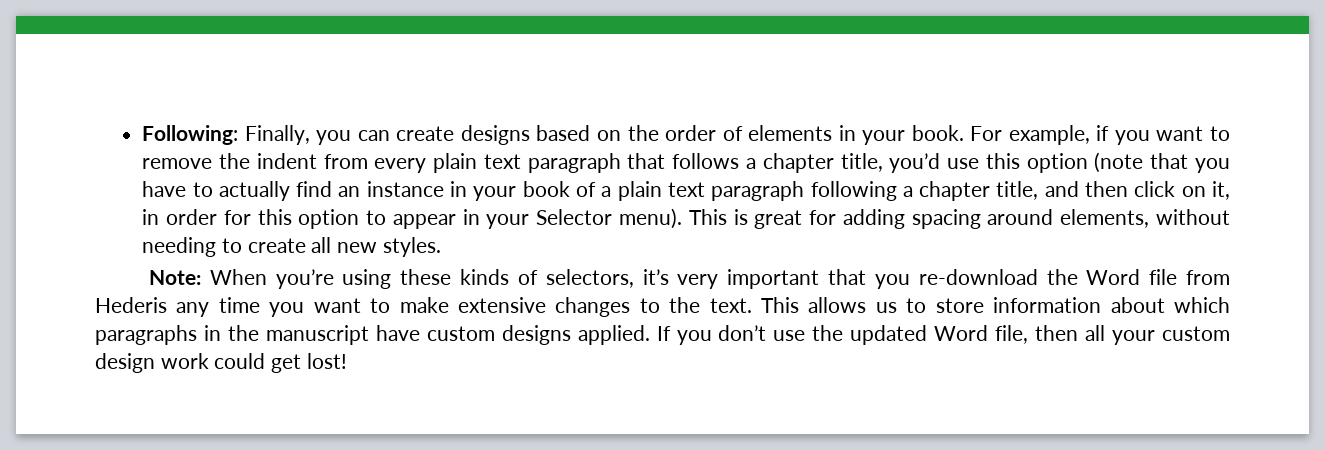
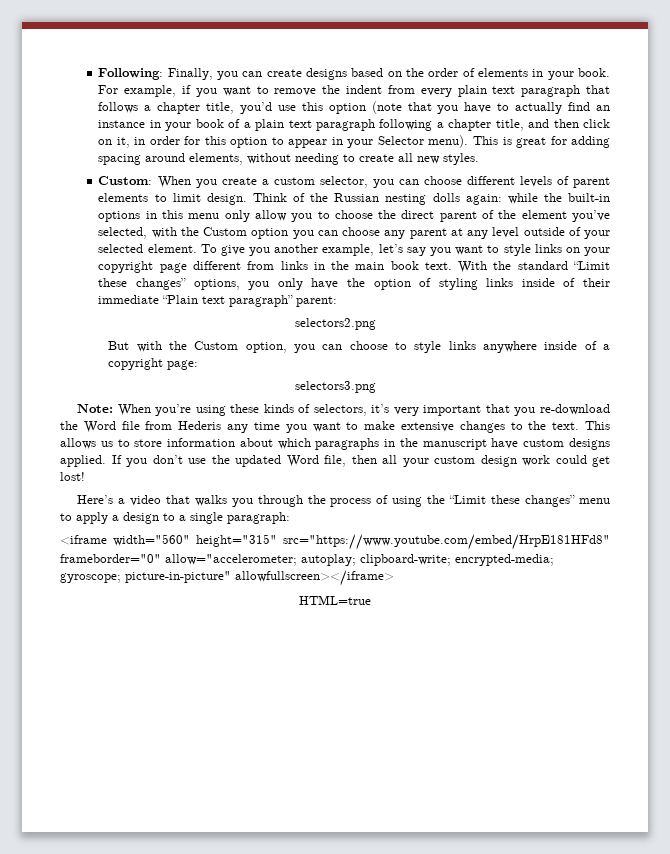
(441, 247) none -> [98,176,610,188] [98,193,610,205] [98,210,610,222] [98,227,610,239] [98,244,610,256] [98,261,610,273] [98,278,610,290] [98,295,338,307] [294,318,376,330] [108,341,611,353] [108,358,199,370] [294,381,376,393] // Custom: When you create a custom selector, you can choose different levels of parent elements to limit design. Think of the Russian nesting dolls again: while the built-in options in this menu only allow you to choose the direct parent of the element you’ve selected, with the Custom option you can choose any parent at any level outside of your selected element. To give you another example, let’s say you want to style links on your copyright page different from links in the main book text. With the standard “Limit these changes” options, you only have the option of styling links inside of their immediate “Plain text paragraph” parent: // selectors2.png // But with the Custom option, you can choose to style links anywhere inside of a copyright page: // selectors3.png
(347, 361) none -> [77,495,610,507] [60,512,290,524] [60,534,610,550] [60,554,554,566] [60,570,394,586] [299,595,371,605] // Here’s a video that walks you through the process of using the “Limit these changes” menu to apply a design to a single paragraph: // <iframe width="560" height="315" src="https://www.youtube.com/embed/HrpE181HFd8" frameborder="0" allow="accelerometer; autoplay; clipboard-write; encrypted-media; gyroscope; picture-in-picture" allowfullscreen></iframe> // HTML=true

